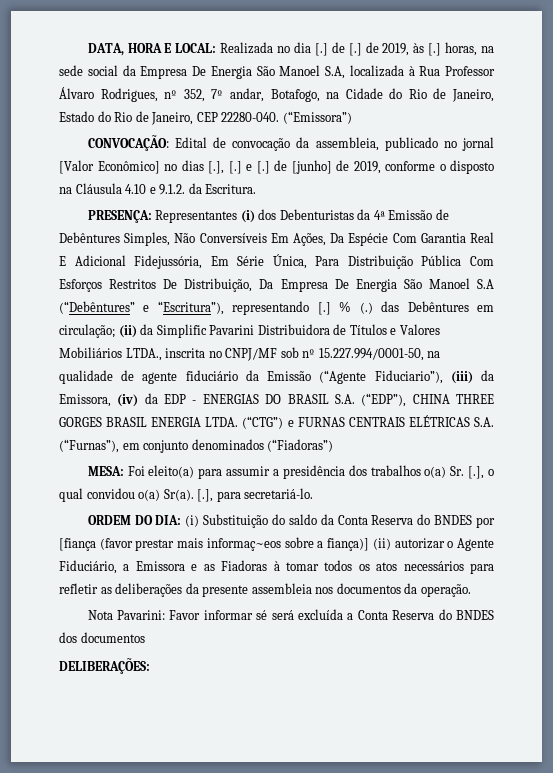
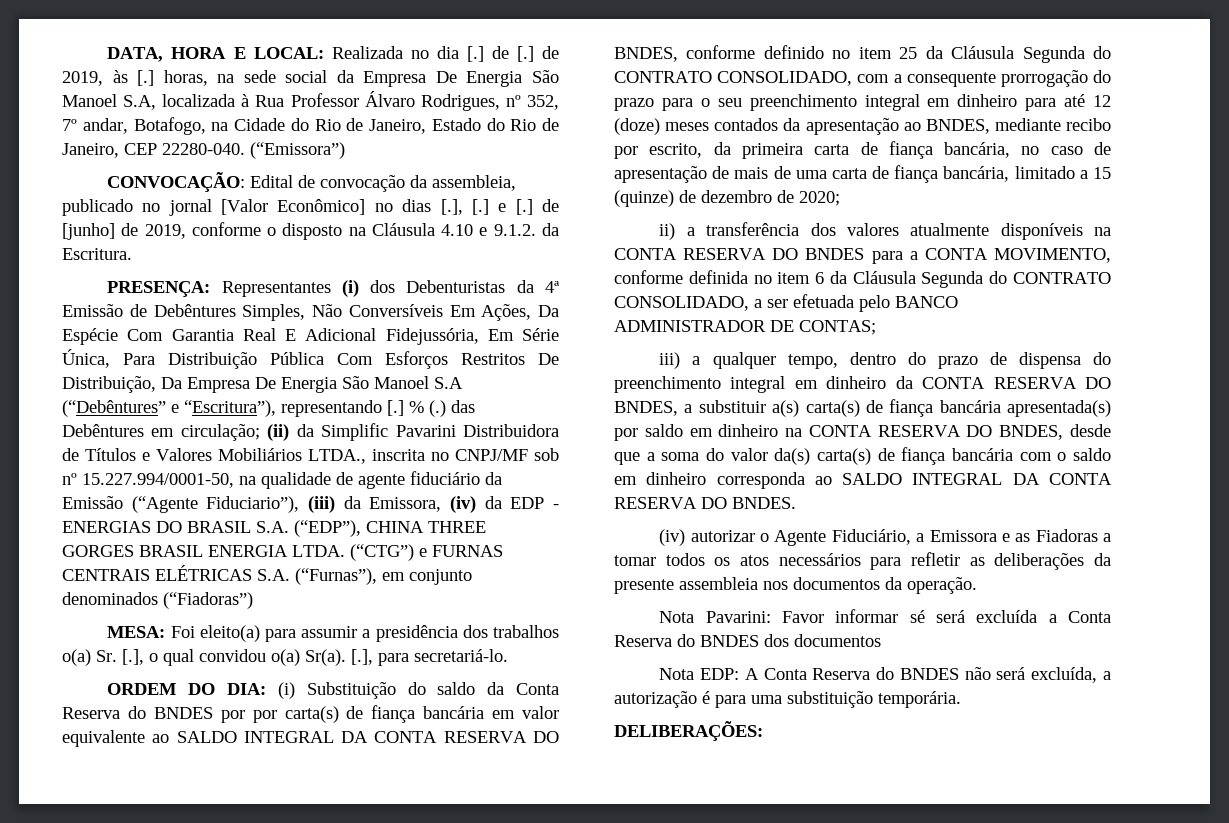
[59,537,391,551] [fiança (favor prestar mais informaç~eos sobre a fiança)] (ii) -> [252,705,559,723] [62,730,559,747] [614,45,1111,63] [614,70,1111,87] [614,94,1111,111] [614,118,1111,135] [614,141,1111,159] [614,165,1111,183] [614,190,840,207] [659,222,1111,240] [614,248,1111,264] [614,270,1111,288] [614,294,958,312] [614,320,876,335] [659,352,1111,369] [614,376,1111,393] [614,399,1111,417] [614,424,1111,441] [614,447,1111,465] [614,472,1112,489] [614,497,796,509] [659,529,686,546] por carta(s) de fiança bancária em valor equivalente ao SALDO INTEGRAL DA CONTA RESERVA DO BNDES, conforme definido no item 25 da Cláusula Segunda do CONTRATO CONSOLIDADO, com a consequente prorrogação do prazo para o seu preenchimento integral em dinheiro para até 12 (doze) meses contados da apresentação ao BNDES, mediante recibo por escrito, da primeira carta de fiança bancária, no caso de apresentação de mais de uma carta de fiança bancária, limitado a 15 (quinze) de dezembro de 2020; // ii) a transferência dos valores atualmente disponíveis na CONTA RESERVA DO BNDES para a CONTA MOVIMENTO, conforme definida no item 6 da Cláusula Segunda do CONTRATO CONSOLIDADO, a ser efetuada pelo BANCO ADMINISTRADOR DE CONTAS; // iii) a qualquer tempo, dentro do prazo de dispensa do preenchimento integral em dinheiro da CONTA RESERVA DO BNDES, a substituir a(s) carta(s) de fiança bancária apresentada(s) por saldo em dinheiro na CONTA RESERVA DO BNDES, desde que a soma do valor da(s) carta(s) de fiança bancária com o saldo em dinheiro corresponda ao SALDO INTEGRAL DA CONTA RESERVA DO BNDES. // (iv)
[273,561,280,571] à -> [1103,533,1111,542] a
(145, 637) none -> [659,667,1111,683] [614,691,961,708] // Nota EDP: A Conta Reserva do BNDES não será excluída, a autorização é para uma substituição temporária.

